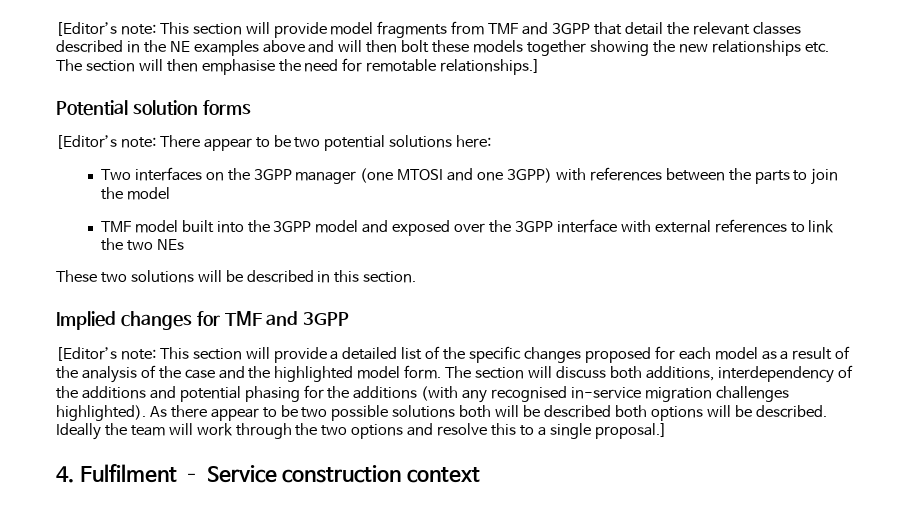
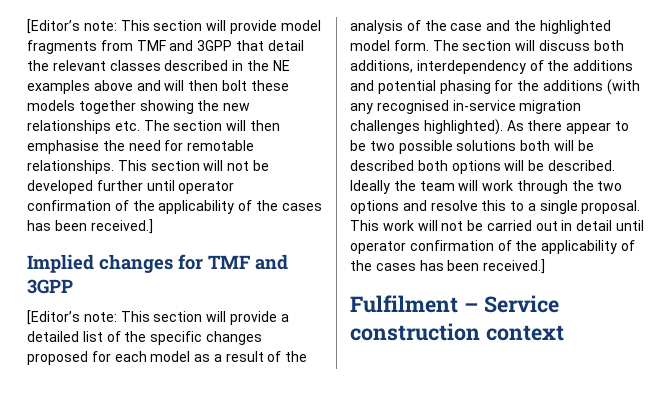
[440,59,541,75] [56,100,251,116] [56,135,492,151] [100,167,839,185] [100,187,170,200] [100,219,835,236] [100,238,184,251] [56,270,417,283] relationships.] // Potential solution forms // [Editor’s note: There appear to be two potential solutions here: // Two interfaces on the 3GPP manager (one MTOSI and one 3GPP) with references between the parts to join the model // TMF model built into the 3GPP model and exposed over the 3GPP interface with external references to link the two NEs // These two solutions will be described in this section. -> [27,160,269,174] [27,180,235,194] [27,200,322,214] [27,219,153,234] relationships. This section will not be developed further until operator confirmation of the applicability of the cases has been received.]
[594,423,667,439] [56,466,74,483] proposal.] // 4. -> [581,200,641,214] [350,220,645,231] [350,240,635,254] [350,259,546,274] proposal. This work will not be carried out in detail until operator confirmation of the applicability of the cases has been received.] //

